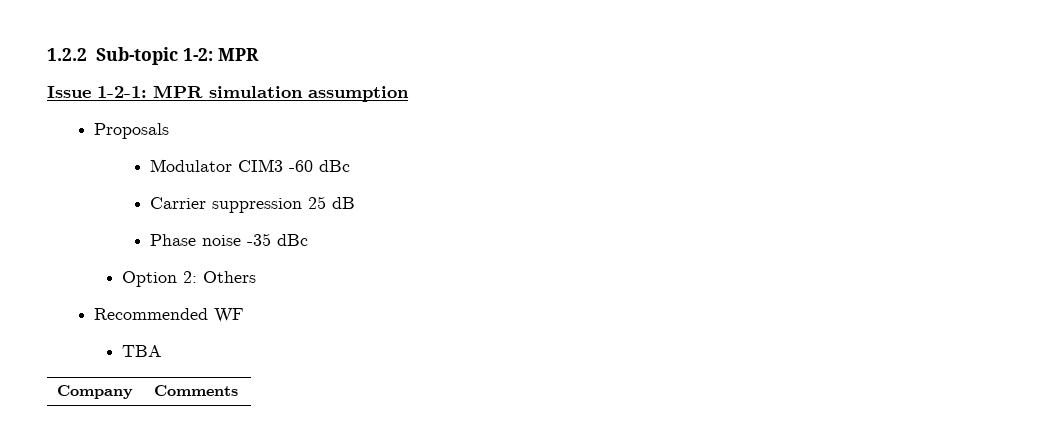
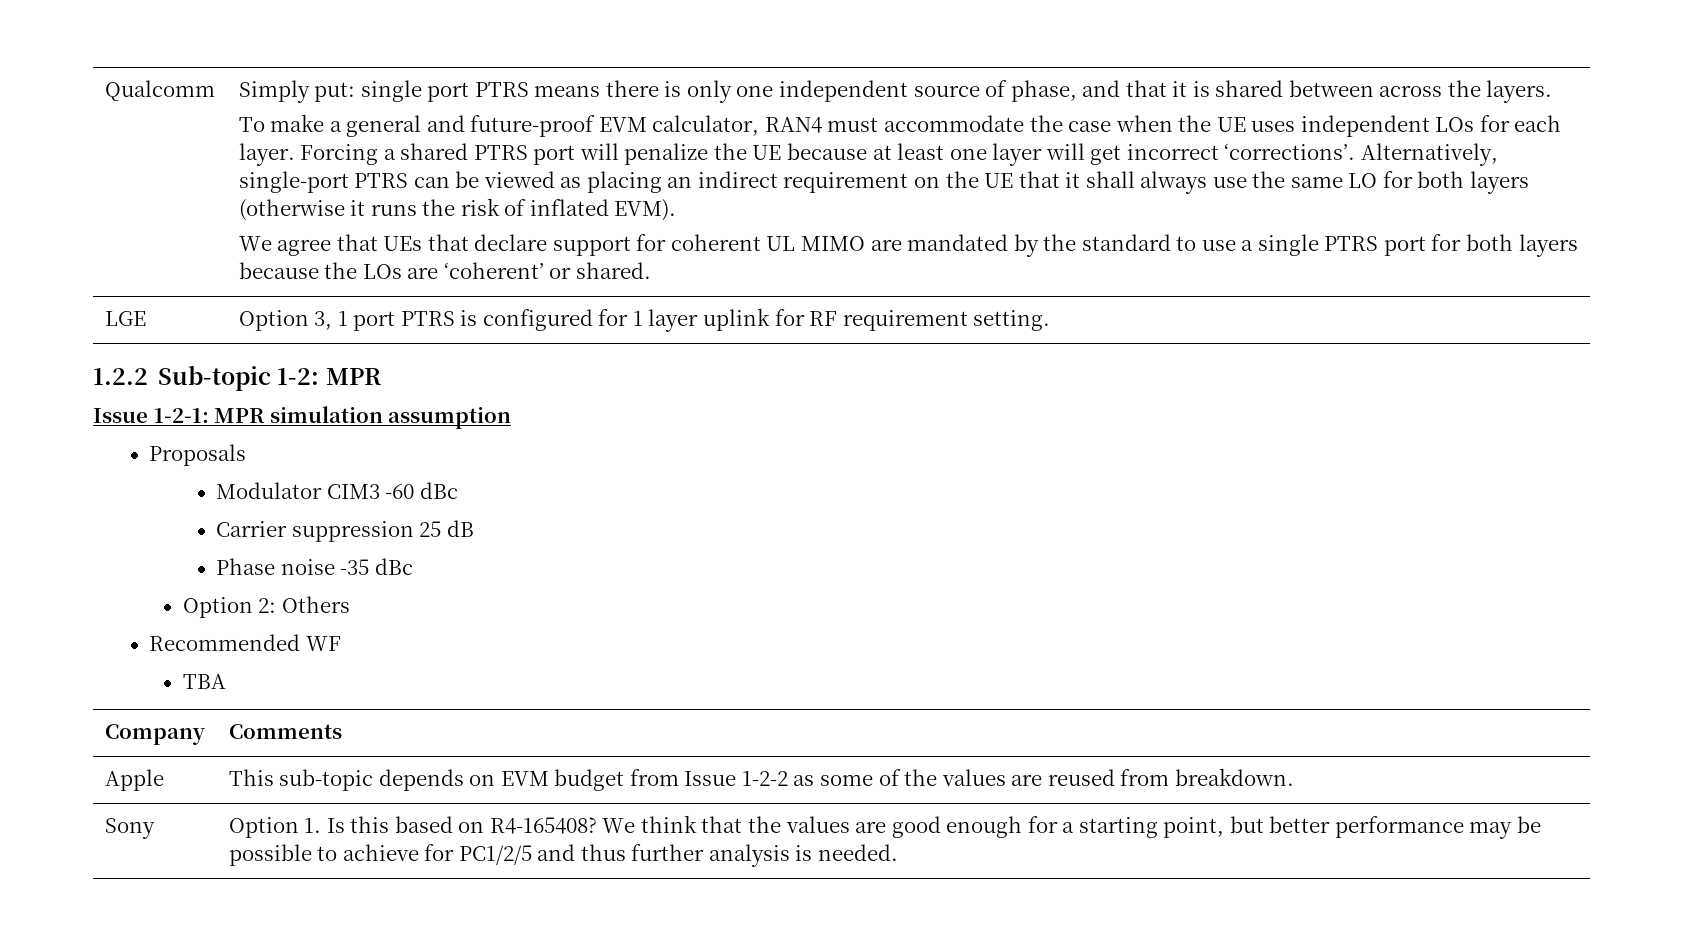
(47, 54) none -> [104,80,215,101] [238,80,1553,103] [238,114,1562,137] [238,143,1498,166] [238,171,1529,194] [238,198,677,221] [238,234,1578,257] [238,262,651,279] [104,311,146,326] [238,308,1051,332] Qualcomm | Simply put: single port PTRS means there is only one independent source of phase, and that it is shared between across the layers. // To make a general and future-proof EVM calculator, RAN4 must accommodate the case when the UE uses independent LOs for each layer. Forcing a shared PTRS port will penalize the UE because at least one layer will get incorrect ‘corrections’. Alternatively, single-port PTRS can be viewed as placing an indirect requirement on the UE that it shall always use the same LO for both layers (otherwise it runs the risk of inflated EVM). // We agree that UEs that declare support for coherent UL MIMO are mandated by the standard to use a single PTRS port for both layers because the LOs are ‘coherent’ or shared. // LGE | Option 3, 1 port PTRS is configured for 1 layer uplink for RF requirement setting. //
(239, 390) none -> [104,769,164,791] [228,768,1294,791] [104,818,155,839] [228,815,1541,839] [228,844,899,867] // Apple | This sub-topic depends on EVM budget from Issue 1-2-2 as some of the values are reused from breakdown. // Sony | Option 1. Is this based on R4-165408? We think that the values are good enough for a starting point, but better performance may be possible to achieve for PC1/2/5 and thus further analysis is needed.

